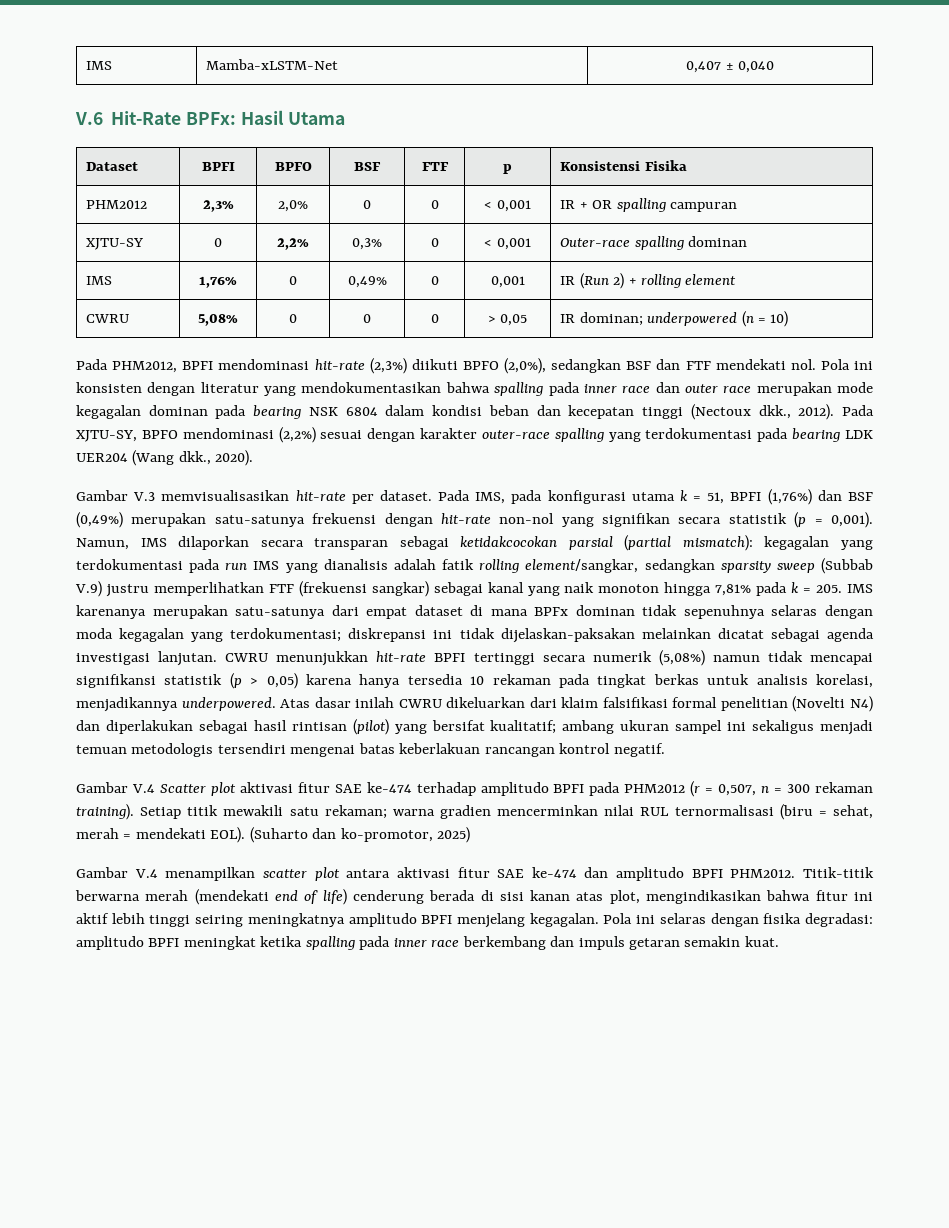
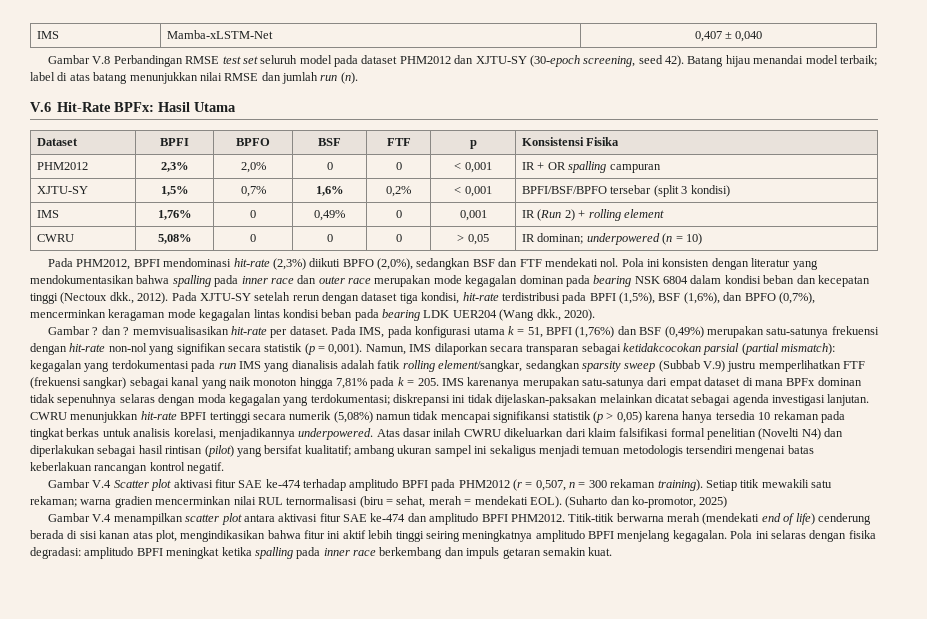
(774, 67) none -> [48,55,877,67] [30,72,358,84] // Gambar V.8 Perbandingan RMSE test set seluruh model pada dataset PHM2012 dan XJTU-SY (30-epoch screening, seed 42). Batang hijau menandai model terbaik; label di atas batang menunjukkan nilai RMSE dan jumlah run (n).
[214,238,222,247] [277,238,309,250] [352,238,382,250] [430,238,439,247] [484,238,531,250] [560,236,748,250] 0 | 2,2% | 0,3% | 0 | < 0,001 | Outer-race spalling dominan -> [160,186,189,196] [240,186,266,197] [315,186,344,196] [386,186,411,197] [454,186,492,197] [522,185,730,197] 1,5% | 0,7% | 1,6% | 0,2% | < 0,001 | BPFI/BSF/BPFO tersebar (split 3 kondisi)
[76,427,753,443] XJTU-SY, BPFO mendominasi (2,2%) sesuai dengan karakter outer-race spalling yang terdokumentasi -> [199,292,815,304] [30,309,353,321] XJTU-SY setelah rerun dengan dataset tiga kondisi, hit-rate terdistribusi pada BPFI (1,5%), BSF (1,6%), dan BPFO (0,7%), mencerminkan keragaman mode kegagalan lintas kondisi beban
[133,492,156,501] V.3 -> [92,326,130,335] ? dan ?

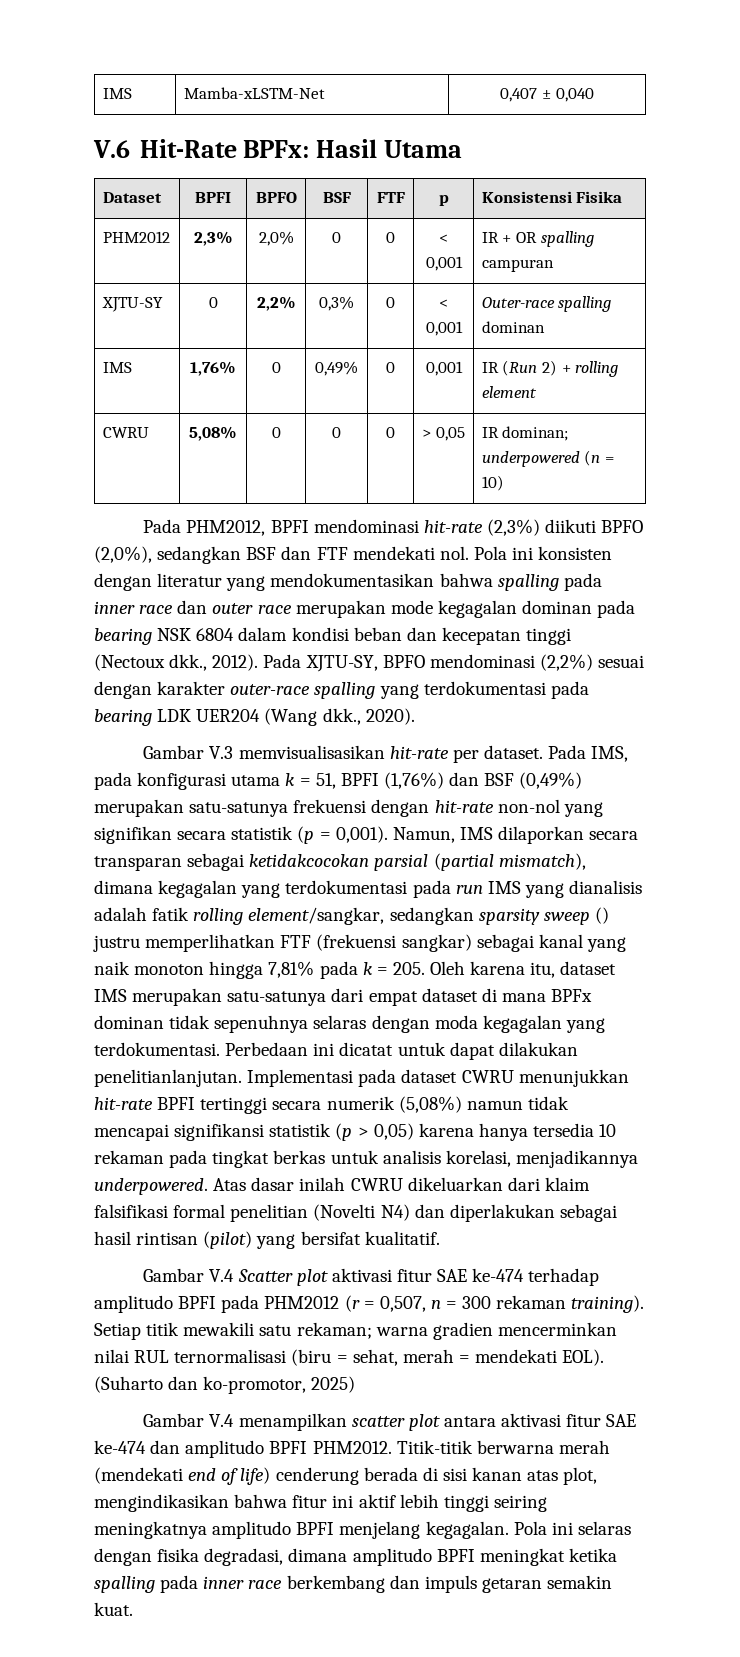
[48,55,877,67] [30,72,358,84] // Gambar V.8 Perbandingan RMSE test set seluruh model pada dataset PHM2012 dan XJTU-SY (30-epoch screening, seed 42). Batang hijau menandai model terbaik; label di atas batang menunjukkan nilai RMSE dan jumlah run (n). -> (594, 95) none
[160,186,189,196] [240,186,266,197] [315,186,344,196] [386,186,411,197] [454,186,492,197] [522,185,730,197] 1,5% | 0,7% | 1,6% | 0,2% | < 0,001 | BPFI/BSF/BPFO tersebar (split 3 kondisi) -> [208,297,218,308] [256,296,296,311] [319,296,354,311] [386,297,395,308] [439,299,448,308] [425,321,463,336] [481,296,612,312] [481,321,545,333] 0 | 2,2% | 0,3% | 0 | < 0,001 | Outer-race spalling dominan
[199,292,815,304] [30,309,353,321] XJTU-SY setelah rerun dengan dataset tiga kondisi, hit-rate terdistribusi pada BPFI (1,5%), BSF (1,6%), dan BPFO (0,7%), mencerminkan keragaman mode kegagalan lintas kondisi beban -> [305,654,645,672] [94,681,546,699] XJTU-SY, BPFO mendominasi (2,2%) sesuai dengan karakter outer-race spalling yang terdokumentasi
[92,326,130,335] ? dan ? -> [209,746,234,759] V.3
[781,343,836,355] mismatch): -> [498,853,586,870] [94,880,153,894] mismatch), dimana
[658,360,725,372] (Subbab V.9) -> [594,907,609,924] ()
[441,377,520,389] IMS karenanya -> [430,961,617,978] [94,989,127,1002] Oleh karena itu, dataset IMS
[310,394,870,406] terdokumentasi; diskrepansi ini tidak dijelaskan-paksakan melainkan dicatat sebagai agenda investigasi lanjutan. -> [94,1042,578,1060] [94,1069,458,1087] terdokumentasi. Perbedaan ini dicatat untuk dapat dilakukan penelitianlanjutan. Implementasi pada dataset
[304,445,814,457] [30,462,225,474] kualitatif; ambang ukuran sampel ini sekaligus menjadi temuan metodologis tersendiri mengenai batas keberlakuan rancangan kontrol negatif. -> [364,1231,440,1245] kualitatif.
[30,547,81,559] degradasi: -> [204,1548,348,1566] degradasi, dimana

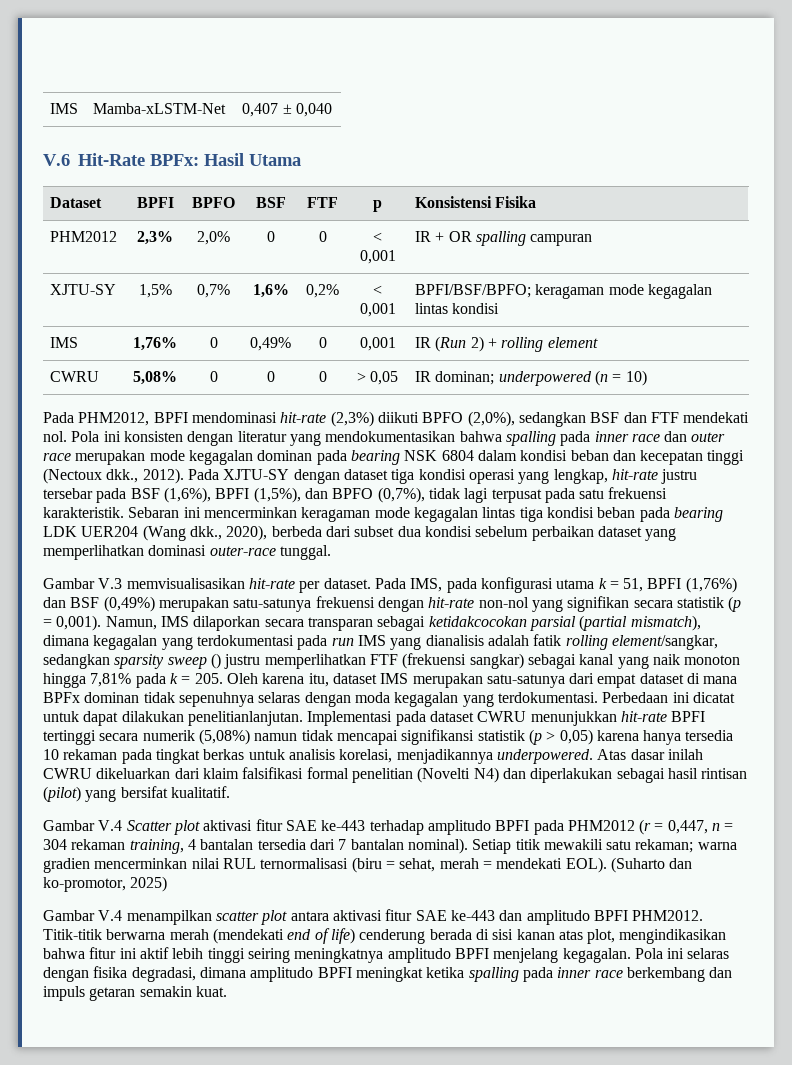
[208,297,218,308] [256,296,296,311] [319,296,354,311] [386,297,395,308] [439,299,448,308] [425,321,463,336] [481,296,612,312] [481,321,545,333] 0 | 2,2% | 0,3% | 0 | < 0,001 | Outer-race spalling dominan -> [138,284,172,298] [197,284,230,298] [252,284,289,298] [306,284,339,298] [373,285,382,295] [359,303,396,317] [415,284,713,299] [415,303,500,314] 1,5% | 0,7% | 1,6% | 0,2% | < 0,001 | BPFI/BSF/BPFO; keragaman mode kegagalan lintas kondisi
[305,654,645,672] [94,681,546,699] XJTU-SY, BPFO mendominasi (2,2%) sesuai dengan karakter outer-race spalling yang terdokumentasi -> [223,469,698,484] [43,487,668,503] [43,507,636,522] XJTU-SY dengan dataset tiga kondisi operasi yang lengkap, hit-rate justru tersebar pada BSF (1,6%), BPFI (1,5%), dan BPFO (0,7%), tidak lagi terpusat pada satu frekuensi karakteristik. Sebaran ini mencerminkan keragaman mode kegagalan lintas tiga kondisi beban
[365,708,415,725] 2020). -> [226,525,677,541] [43,545,331,560] 2020), berbeda dari subset dua kondisi sebelum perbaikan dataset yang memperlihatkan dominasi outer-race tunggal.
[472,1268,525,1282] ke-474 -> [321,820,366,831] ke-443
[379,1296,426,1312] 0,507, -> [667,820,708,834] 0,447,
[462,1295,645,1313] 300 rekaman training). -> [43,838,468,854] 304 rekaman training, 4 bantalan tersedia dari 7 bantalan nominal).
[94,1440,146,1454] ke-474 -> [450,910,495,921] ke-443

